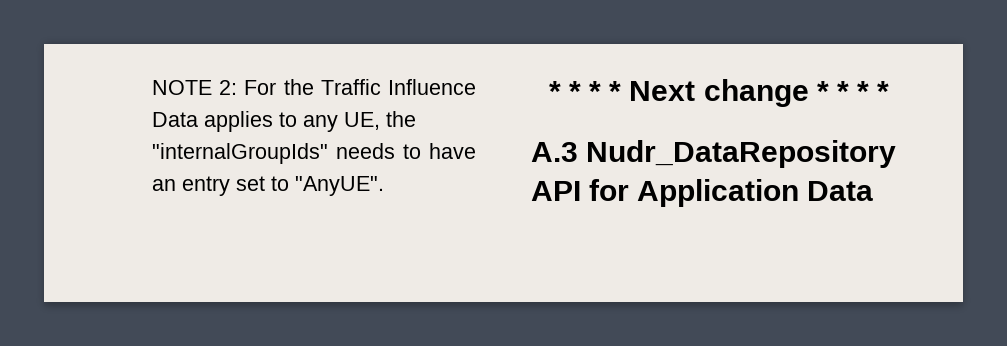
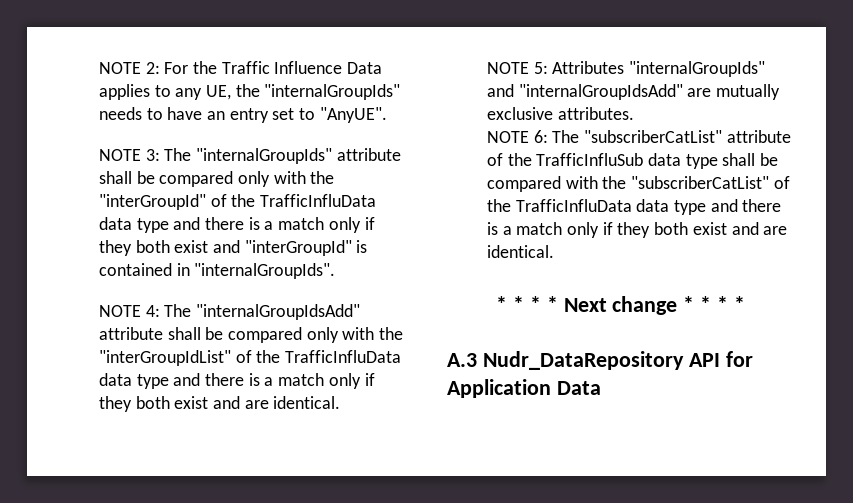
(385, 186) none -> [98,148,401,164] [98,171,335,187] [98,194,376,210] [98,217,375,233] [98,240,368,256] [98,263,336,279] [98,304,360,320] [98,327,404,343] [98,350,401,366] [98,373,375,389] [98,396,341,412] [486,61,765,77] [486,84,780,100] [486,107,634,120] [486,130,791,143] [486,153,779,169] [486,176,790,192] [486,199,782,215] [486,222,788,238] [486,245,554,258] // NOTE 3: The "internalGroupIds" attribute shall be compared only with the "interGroupId" of the TrafficInfluData data type and there is a match only if they both exist and "interGroupId" is contained in "internalGroupIds". // NOTE 4: The "internalGroupIdsAdd" attribute shall be compared only with the "interGroupIdList" of the TrafficInfluData data type and there is a match only if they both exist and are identical. // NOTE 5: Attributes "internalGroupIds" and "internalGroupIdsAdd" are mutually exclusive attributes. // NOTE 6: The "subscriberCatList" attribute of the TrafficInfluSub data type shall be compared with the "subscriberCatList" of the TrafficInfluData data type and there is a match only if they both exist and are identical.

